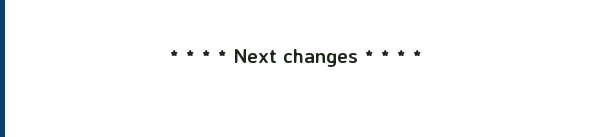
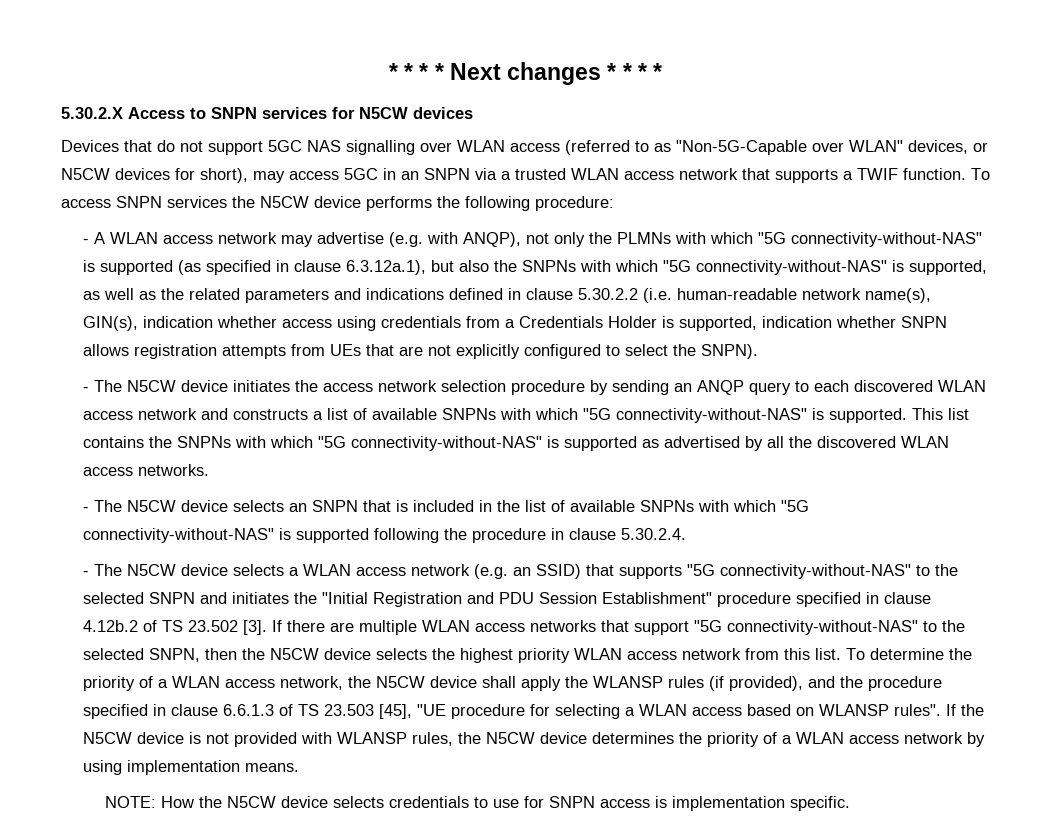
(422, 56) none -> [61,107,473,119] [61,140,988,155] [61,168,990,183] [61,196,614,211] [82,232,982,247] [82,260,987,275] [82,288,931,303] [82,316,947,331] [82,344,758,359] [82,380,986,395] [82,408,969,423] [82,436,949,451] [82,464,209,476] [82,500,809,512] [82,528,686,543] [82,564,958,579] [82,592,931,607] [82,620,965,635] [82,648,972,663] [82,676,942,691] [82,704,984,719] [82,732,985,747] [82,760,299,775] [104,796,850,811] // 5.30.2.X Access to SNPN services for N5CW devices // Devices that do not support 5GC NAS signalling over WLAN access (referred to as "Non-5G-Capable over WLAN" devices, or N5CW devices for short), may access 5GC in an SNPN via a trusted WLAN access network that supports a TWIF function. To access SNPN services the N5CW device performs the following procedure: // - A WLAN access network may advertise (e.g. with ANQP), not only the PLMNs with which "5G connectivity-without-NAS" is supported (as specified in clause 6.3.12a.1), but also the SNPNs with which "5G connectivity-without-NAS" is supported, as well as the related parameters and indications defined in clause 5.30.2.2 (i.e. human-readable network name(s), GIN(s), indication whether access using credentials from a Credentials Holder is supported, indication whether SNPN allows registration attempts from UEs that are not explicitly configured to select the SNPN). // - The N5CW device initiates the access network selection procedure by sending an ANQP query to each discovered WLAN access network and constructs a list of available SNPNs with which "5G connectivity-without-NAS" is supported. This list contains the SNPNs with which "5G connectivity-without-NAS" is supported as advertised by all the discovered WLAN access networks. // - The N5CW device selects an SNPN that is included in the list of available SNPNs with which "5G connectivity-without-NAS" is supported following the procedure in clause 5.30.2.4. // - The N5CW device selects a WLAN access network (e.g. an SSID) that supports "5G connectivity-without-NAS" to the selected SNPN and initiates the "Initial Registration and PDU Session Establishment" procedure specified in clause 4.12b.2 of TS 23.502 [3]. If there are multiple WLAN access networks that support "5G connectivity-without-NAS" to the selected SNPN, then the N5CW device selects the highest priority WLAN access network from this list. To determine the priority of a WLAN access network, the N5CW device shall apply the WLANSP rules (if provided), and the procedure specified in clause 6.6.1.3 of TS 23.503 [45], "UE procedure for selecting a WLAN access based on WLANSP rules". If the N5CW device is not provided with WLANSP rules, the N5CW device determines the priority of a WLAN access network by using implementation means. // NOTE: How the N5CW device selects credentials to use for SNPN access is implementation specific.

